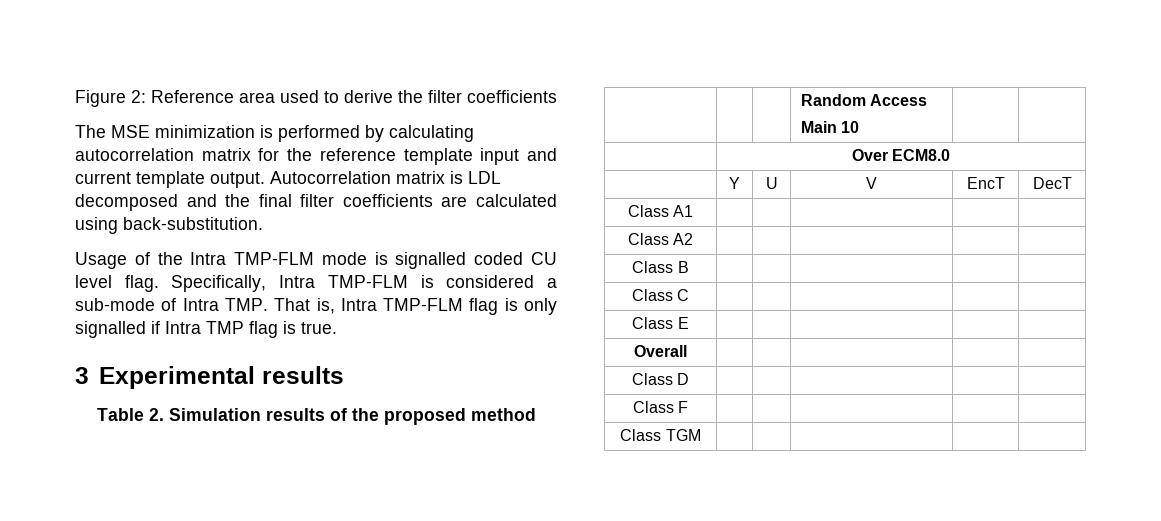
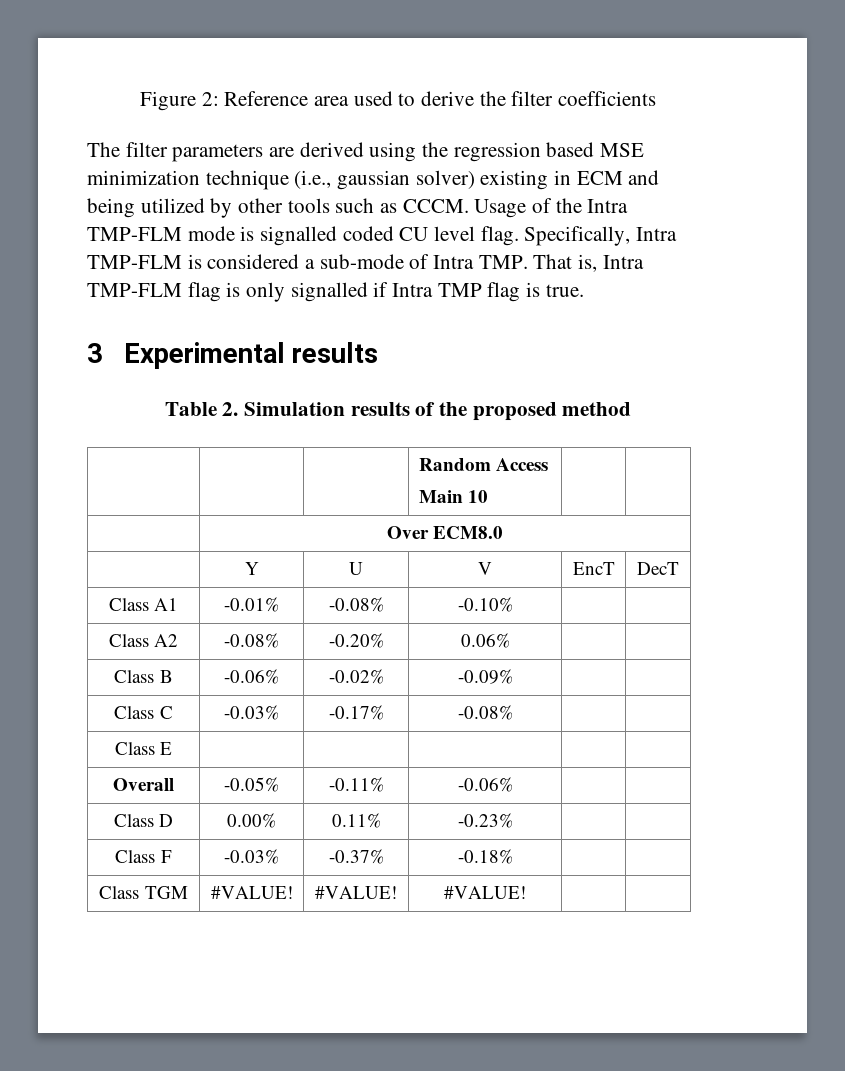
[111,125,474,142] [75,148,557,165] [75,171,501,188] [75,194,557,211] [75,217,263,234] MSE minimization is performed by calculating autocorrelation matrix for the reference template input and current template output. Autocorrelation matrix is LDL decomposed and the final filter coefficients are calculated using back-substitution. // -> [125,142,645,162] [87,170,660,190] [87,198,469,218] filter parameters are derived using the regression based MSE minimization technique (i.e., gaussian solver) existing in ECM and being utilized by other tools such as CCCM.
(694, 211) | | -> [224,597,279,612] [328,597,384,612] [457,597,513,612] -0.01% | -0.08% | -0.10%
(694, 239) | | -> [224,633,279,648] [328,633,384,648] [460,633,510,648] -0.08% | -0.20% | 0.06%
(689, 267) | | -> [224,669,279,684] [328,669,384,684] [457,669,513,684] -0.06% | -0.02% | -0.09%
(690, 295) | | -> [224,705,279,720] [328,705,384,720] [457,705,513,720] -0.03% | -0.17% | -0.08%
(687, 351) | | -> [224,777,279,792] [328,777,384,792] [457,777,513,792] -0.05% | -0.11% | -0.06%
(690, 379) | | -> [227,813,276,828] [331,813,381,828] [457,813,513,828] 0.00% | 0.11% | -0.23%
(689, 407) | | -> [224,849,279,864] [328,849,384,864] [457,849,513,864] -0.03% | -0.37% | -0.18%
(701, 435) | | -> [210,886,293,899] [315,886,397,899] [444,886,526,899] #VALUE! | #VALUE! | #VALUE!

